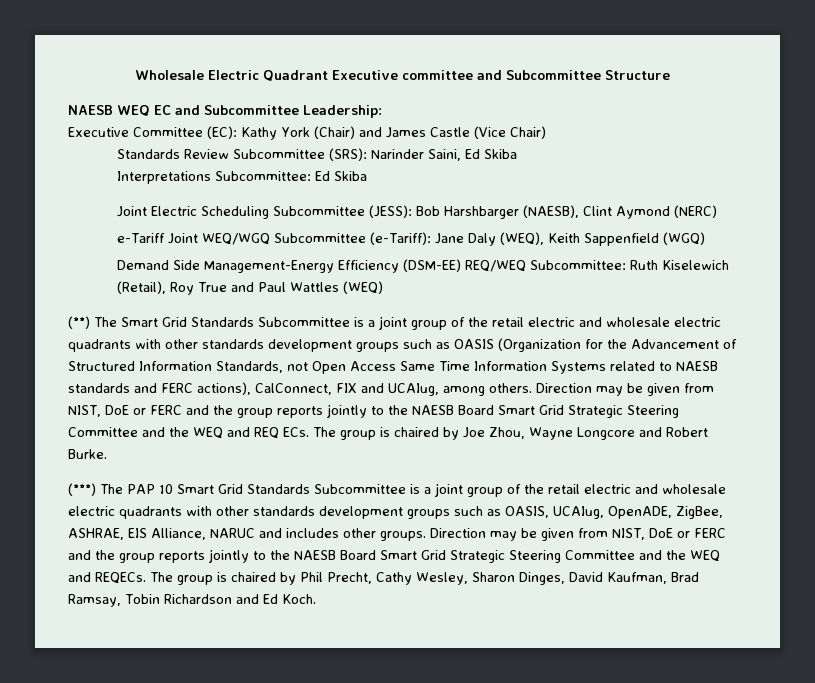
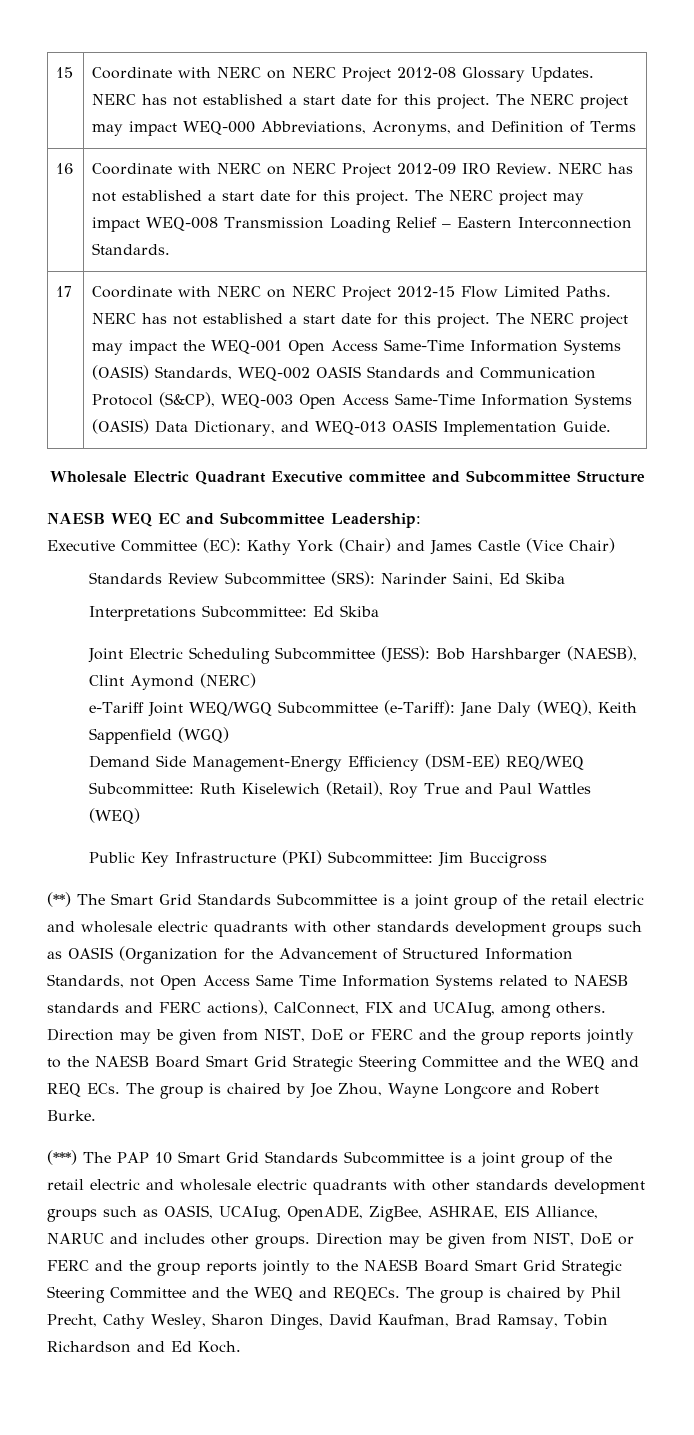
(134, 75) none -> [56,67,74,78] [92,67,595,82] [92,94,629,109] [92,120,637,136] [56,163,74,174] [92,163,634,178] [92,190,585,205] [92,217,633,233] [92,243,171,255] [56,286,73,297] [92,286,612,301] [92,313,629,328] [92,339,622,355] [92,365,597,381] [92,392,633,409] [92,419,612,436] 15 | Coordinate with NERC on NERC Project 2012-08 Glossary Updates. NERC has not established a start date for this project. The NERC project may impact WEQ-000 Abbreviations, Acronyms, and Definition of Terms // 16 | Coordinate with NERC on NERC Project 2012-09 IRO Review. NERC has not established a start date for this project. The NERC project may impact WEQ-008 Transmission Loading Relief – Eastern Interconnection Standards. // 17 | Coordinate with NERC on NERC Project 2012-15 Flow Limited Paths. NERC has not established a start date for this project. The NERC project may impact the WEQ-001 Open Access Same-Time Information Systems (OASIS) Standards, WEQ-002 OASIS Standards and Communication Protocol (S&CP), WEQ-003 Open Access Same-Time Information Systems (OASIS) Data Dictionary, and WEQ-013 OASIS Implementation Guide. //
(383, 287) none -> [88,850,547,868] // Public Key Infrastructure (PKI) Subcommittee: Jim Buccigross

